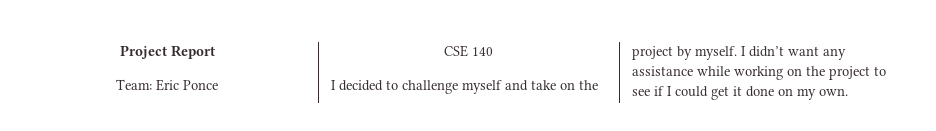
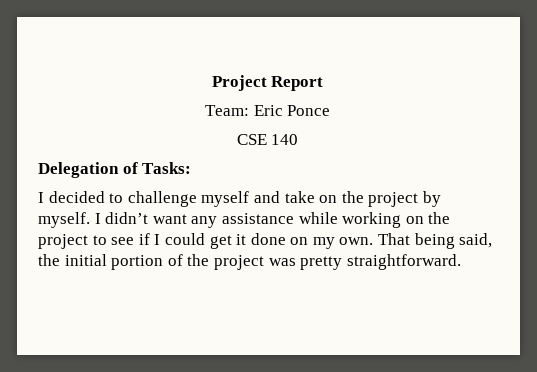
(493, 51) none -> [38,162,192,178] // Delegation of Tasks:
(848, 92) none -> [378,233,493,249] [38,254,461,270] That being said, the initial portion of the project was pretty straightforward.

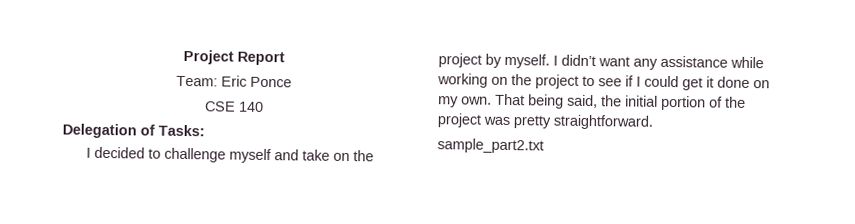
(461, 262) none -> [437,138,544,154] // sample_part2.txt

